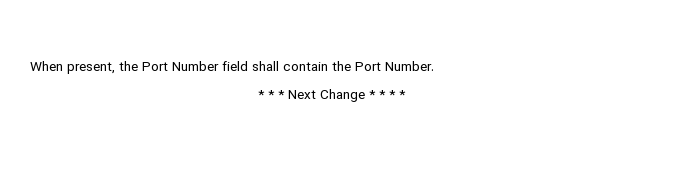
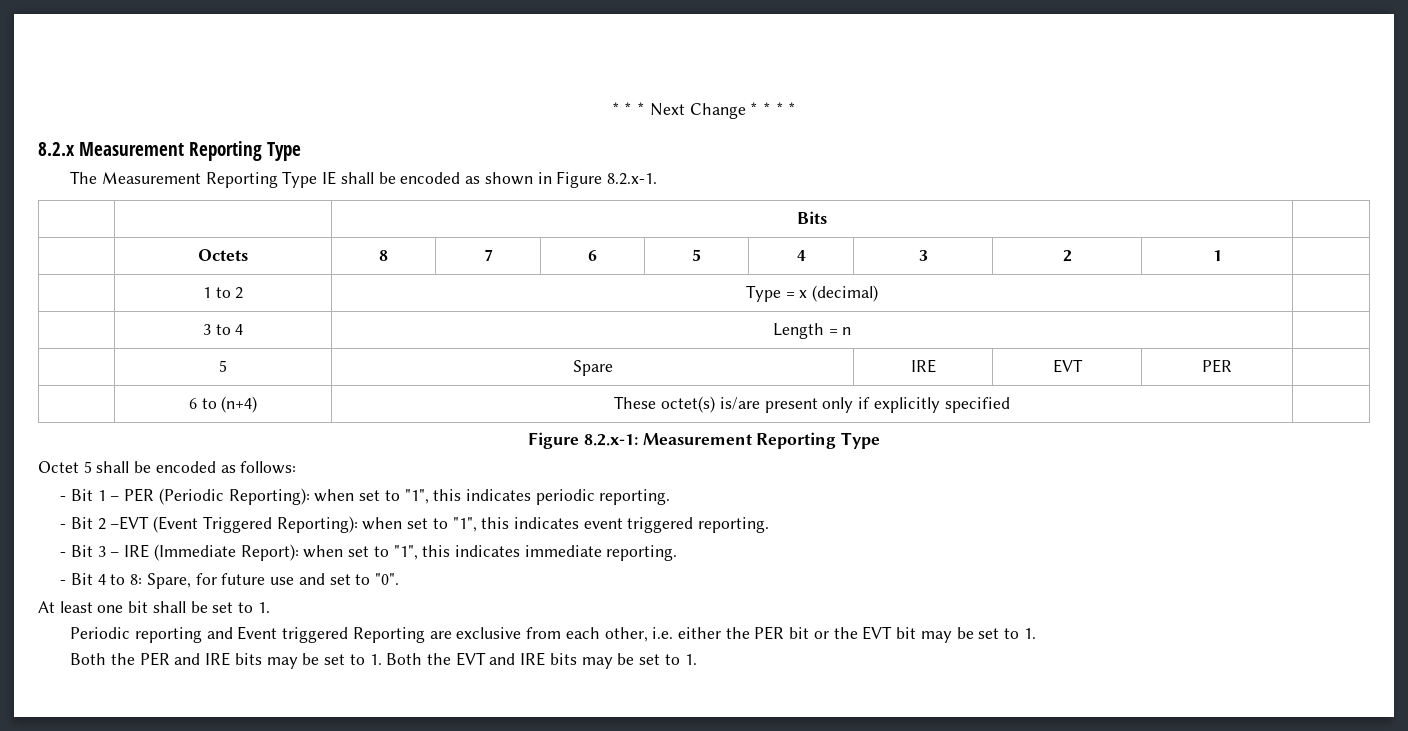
[30,61,434,74] When present, the Port Number field shall contain the Port Number. // -> (611, 108) none
(406, 94) none -> [38,141,301,161] [70,171,657,188] [797,211,827,224] [198,249,248,261] [379,250,388,261] [483,249,493,261] [588,250,597,261] [692,249,701,261] [796,250,806,261] [918,250,928,261] [1062,250,1072,262] [1212,250,1222,261] [202,287,244,299] [745,285,879,302] [202,324,244,335] [772,323,852,339] [219,360,227,372] [572,360,613,376] [910,359,936,373] [1052,359,1083,373] [1202,359,1232,373] [188,396,258,413] [614,396,1010,413] [528,432,880,449] [38,461,297,474] [60,488,671,505] [60,516,770,533] [60,544,678,561] [60,573,400,589] [38,601,270,613] [70,626,1036,643] [70,652,697,669] // 8.2.x Measurement Reporting Type // The Measurement Reporting Type IE shall be encoded as shown in Figure 8.2.x-1. // | | Bits | // | Octets | 8 | 7 | 6 | 5 | 4 | 3 | 2 | 1 | // | 1 to 2 | Type = x (decimal) | // | 3 to 4 | Length = n | // | 5 | Spare | IRE | EVT | PER | // | 6 to (n+4) | These octet(s) is/are present only if explicitly specified | // Figure 8.2.x-1: Measurement Reporting Type // Octet 5 shall be encoded as follows: // - Bit 1 – PER (Periodic Reporting): when set to "1", this indicates periodic reporting. // - Bit 2 –EVT (Event Triggered Reporting): when set to "1", this indicates event triggered reporting. // - Bit 3 – IRE (Immediate Report): when set to "1", this indicates immediate reporting. // - Bit 4 to 8: Spare, for future use and set to "0". // At least one bit shall be set to 1. // Periodic reporting and Event triggered Reporting are exclusive from each other, i.e. either the PER bit or the EVT bit may be set to 1. // Both the PER and IRE bits may be set to 1. Both the EVT and IRE bits may be set to 1.

